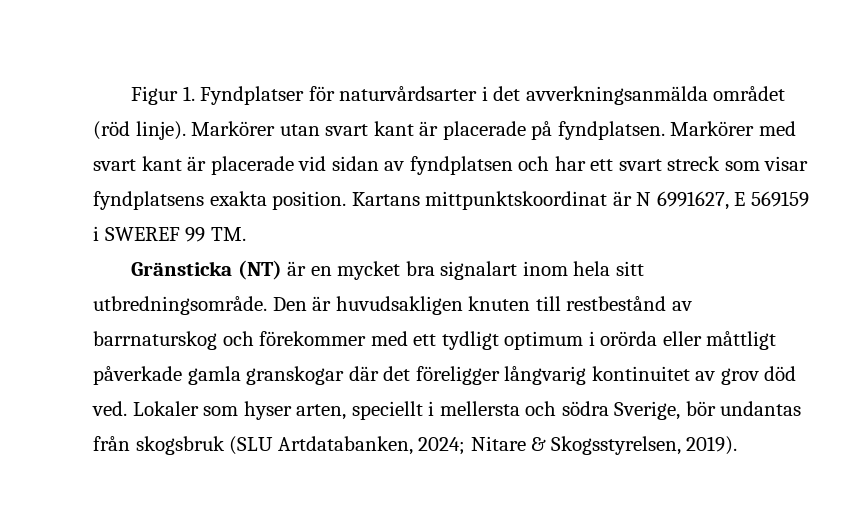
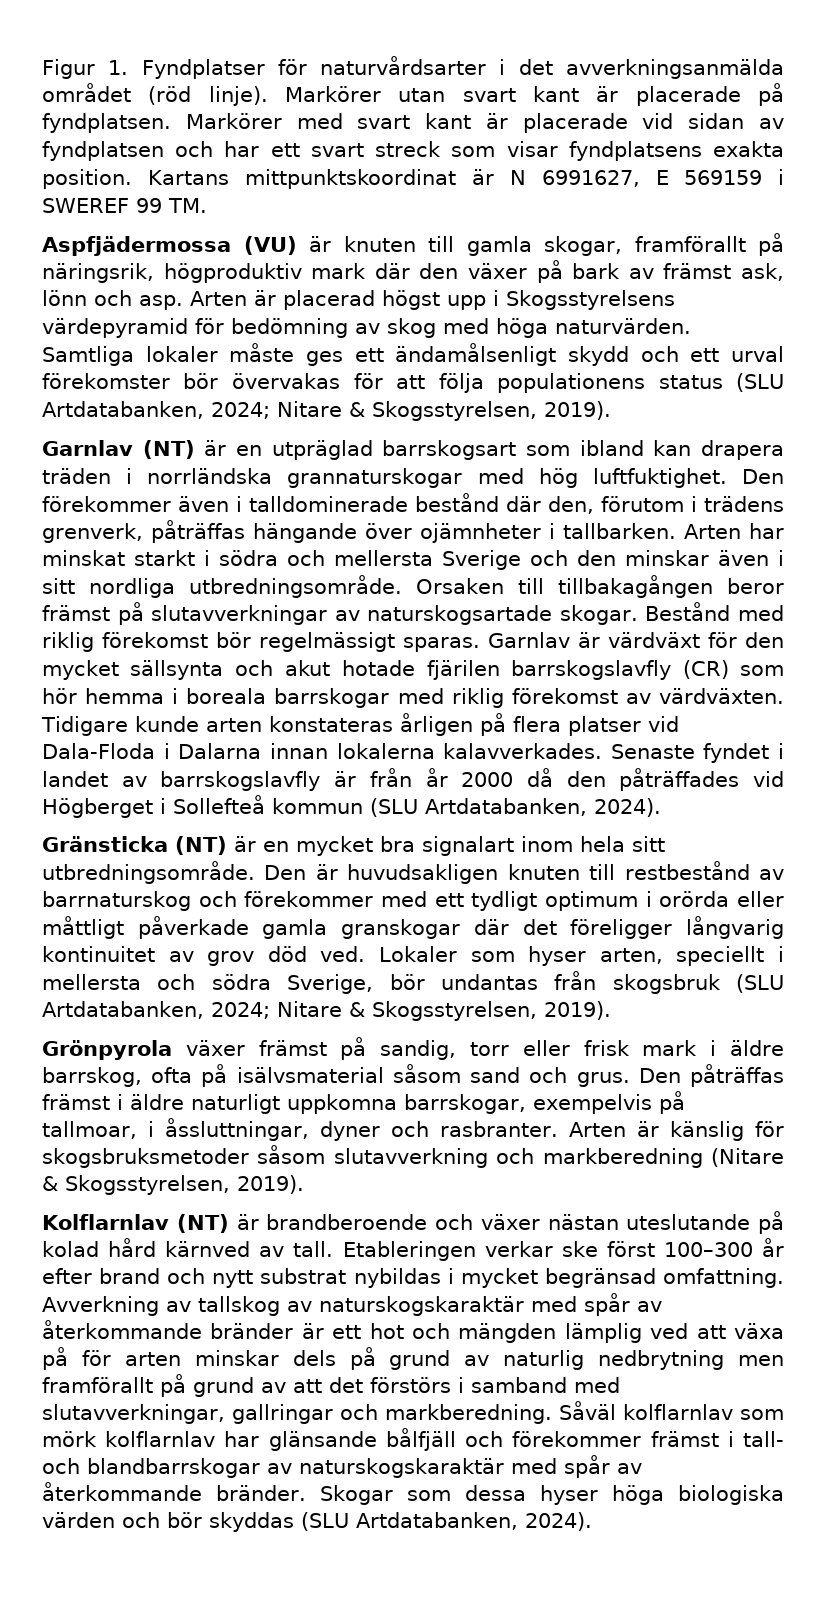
(246, 234) none -> [42,233,784,256] [42,260,784,283] [42,290,675,310] [42,318,691,338] [42,343,785,366] [42,373,785,393] [42,401,611,421] [42,440,785,460] [42,468,785,488] [42,493,784,514] [42,520,784,543] [42,550,784,570] [42,575,784,598] [42,602,784,625] [42,632,784,652] [42,660,784,680] [42,688,784,708] [41,713,679,736] [42,743,784,763] [42,768,785,791] [42,795,661,818] // Aspfjädermossa (VU) är knuten till gamla skogar, framförallt på näringsrik, högproduktiv mark där den växer på bark av främst ask, lönn och asp. Arten är placerad högst upp i Skogsstyrelsens värdepyramid för bedömning av skog med höga naturvärden. Samtliga lokaler måste ges ett ändamålsenligt skydd och ett urval förekomster bör övervakas för att följa populationens status (SLU Artdatabanken, 2024; Nitare & Skogsstyrelsen, 2019). // Garnlav (NT) är en utpräglad barrskogsart som ibland kan drapera träden i norrländska grannaturskogar med hög luftfuktighet. Den förekommer även i talldominerade bestånd där den, förutom i trädens grenverk, påträffas hängande över ojämnheter i tallbarken. Arten har minskat starkt i södra och mellersta Sverige och den minskar även i sitt nordliga utbredningsområde. Orsaken till tillbakagången beror främst på slutavverkningar av naturskogsartade skogar. Bestånd med riklig förekomst bör regelmässigt sparas. Garnlav är värdväxt för den mycket sällsynta och akut hotade fjärilen barrskogslavfly (CR) som hör hemma i boreala barrskogar med riklig förekomst av värdväxten. Tidigare kunde arten konstateras årligen på flera platser vid Dala-Floda i Dalarna innan lokalerna kalavverkades. Senaste fyndet i landet av barrskogslavfly är från år 2000 då den påträffades vid Högberget i Sollefteå kommun (SLU Artdatabanken, 2024).
(738, 445) none -> [42,1037,785,1060] [42,1064,785,1087] [42,1091,685,1114] [42,1118,784,1141] [42,1145,784,1168] [42,1175,304,1195] [42,1211,784,1234] [42,1238,784,1261] [42,1268,784,1288] [42,1293,662,1316] [42,1320,784,1343] [42,1347,784,1370] [42,1374,620,1397] [42,1401,784,1424] [42,1428,785,1451] [42,1455,642,1478] [42,1482,784,1505] [42,1512,592,1532] // Grönpyrola växer främst på sandig, torr eller frisk mark i äldre barrskog, ofta på isälvsmaterial såsom sand och grus. Den påträffas främst i äldre naturligt uppkomna barrskogar, exempelvis på tallmoar, i åssluttningar, dyner och rasbranter. Arten är känslig för skogsbruksmetoder såsom slutavverkning och markberedning (Nitare & Skogsstyrelsen, 2019). // Kolflarnlav (NT) är brandberoende och växer nästan uteslutande på kolad hård kärnved av tall. Etableringen verkar ske först 100–300 år efter brand och nytt substrat nybildas i mycket begränsad omfattning. Avverkning av tallskog av naturskogskaraktär med spår av återkommande bränder är ett hot och mängden lämplig ved att växa på för arten minskar dels på grund av naturlig nedbrytning men framförallt på grund av att det förstörs i samband med slutavverkningar, gallringar och markberedning. Såväl kolflarnlav som mörk kolflarnlav har glänsande bålfjäll och förekommer främst i tall- och blandbarrskogar av naturskogskaraktär med spår av återkommande bränder. Skogar som dessa hyser höga biologiska värden och bör skyddas (SLU Artdatabanken, 2024).

